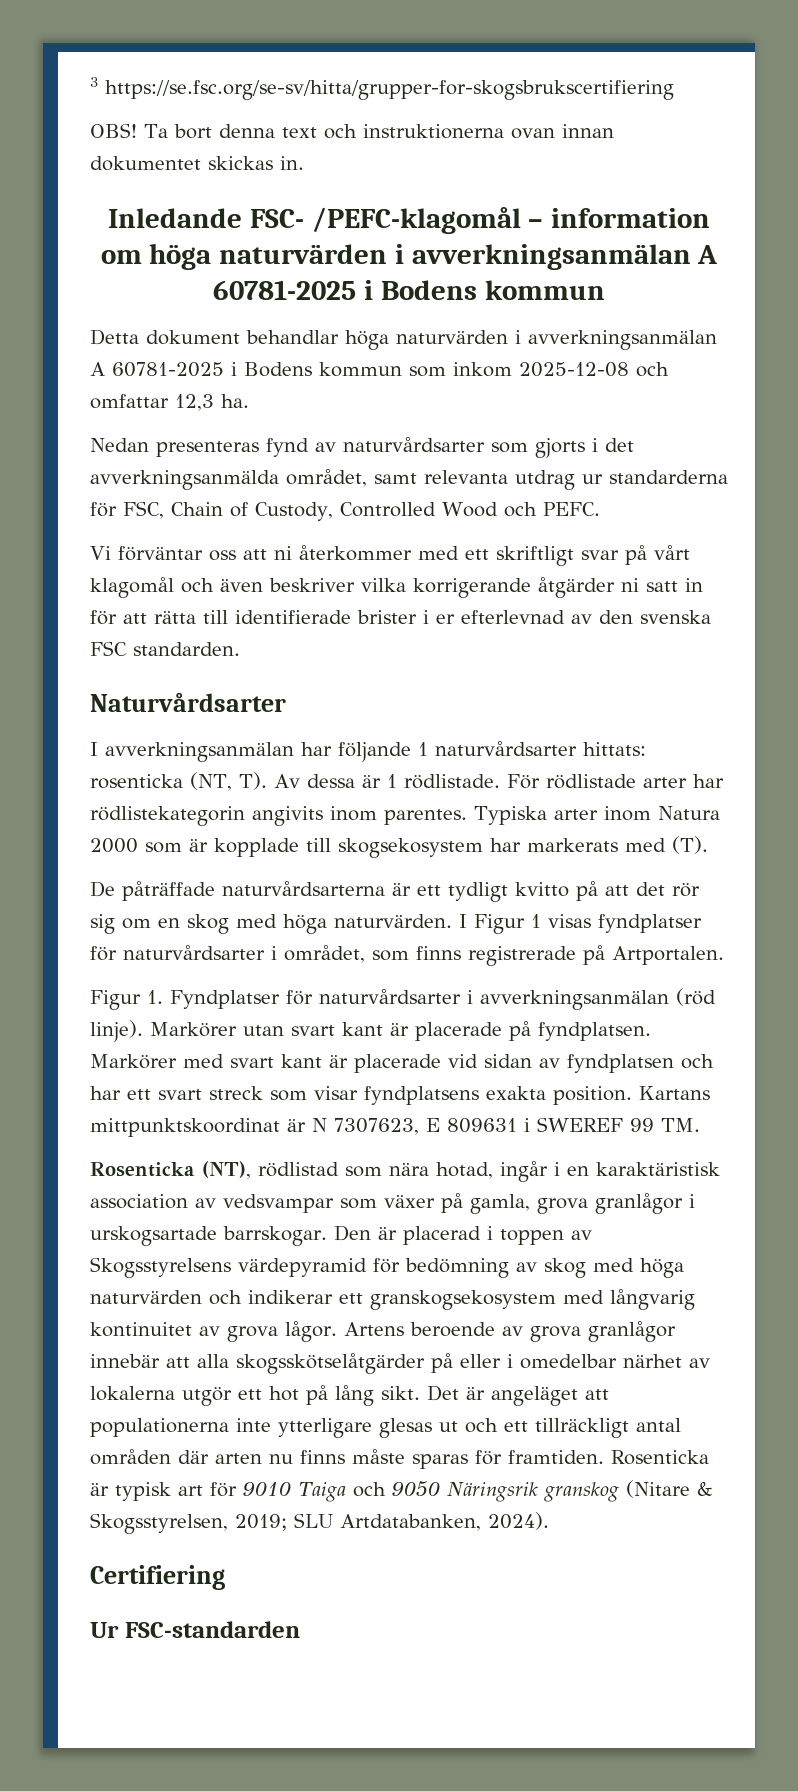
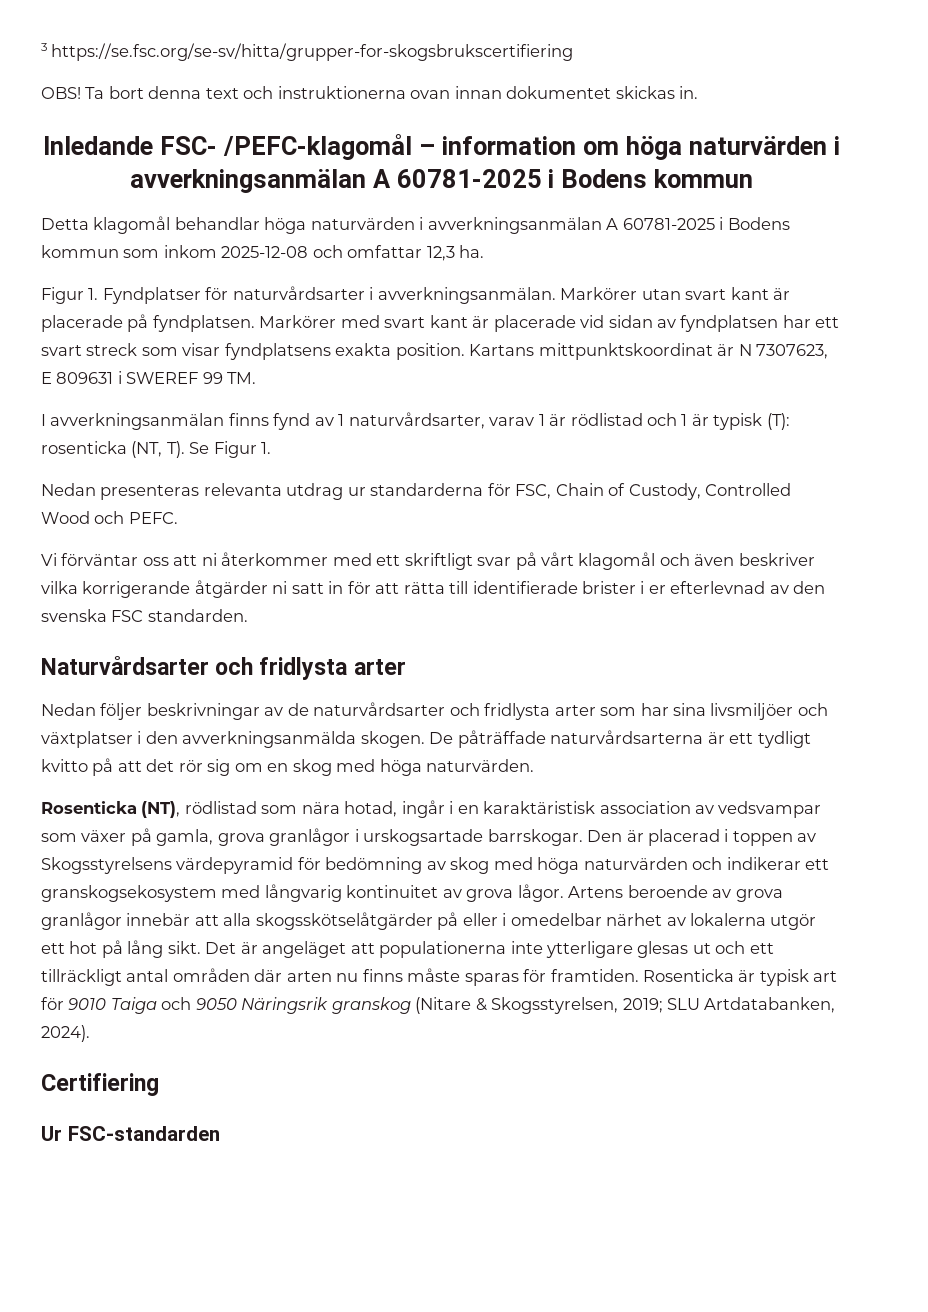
[146,330,240,345] dokument -> [93,216,171,234] klagomål
[90,437,634,458] [90,469,417,490] Nedan presenteras fynd av naturvårdsarter som gjorts i det avverkningsanmälda området, samt -> [41,286,791,304] [41,314,840,332] [41,343,829,360] [41,371,257,384] [41,412,790,430] [41,441,272,458] [41,483,200,500] Figur 1. Fyndplatser för naturvårdsarter i avverkningsanmälan. Markörer utan svart kant är placerade på fyndplatsen. Markörer med svart kant är placerade vid sidan av fyndplatsen har ett svart streck som visar fyndplatsens exakta position. Kartans mittpunktskoordinat är N 7307623, E 809631 i SWEREF 99 TM. // I avverkningsanmälan finns fynd av 1 naturvårdsarter, varav 1 är rödlistad och 1 är typisk (T): rosenticka (NT, T). Se Figur 1. // Nedan presenteras
[90,741,646,762] [90,772,724,791] [90,806,720,826] [90,836,708,858] // I avverkningsanmälan har följande 1 naturvårdsarter hittats: rosenticka (NT, T). Av dessa är 1 rödlistade. För rödlistade arter har rödlistekategorin angivits inom parentes. Typiska arter inom Natura 2000 som är kopplade till skogsekosystem har markerats med (T). // -> [215,657,406,680] [41,702,828,720] [41,731,425,748] och fridlysta arter // Nedan följer beskrivningar av de naturvårdsarter och fridlysta arter som har sina livsmiljöer och växtplatser i den avverkningsanmälda skogen.
[459,914,702,934] [90,945,724,966] [90,988,716,1010] [90,1020,651,1042] [90,1054,714,1073] [90,1086,710,1105] [90,1117,700,1137] I Figur 1 visas fyndplatser för naturvårdsarter i området, som finns registrerade på Artportalen. // Figur 1. Fyndplatser för naturvårdsarter i avverkningsanmälan (röd linje). Markörer utan svart kant är placerade på fyndplatsen. Markörer med svart kant är placerade vid sidan av fyndplatsen och har ett svart streck som visar fyndplatsens exakta position. Kartans mittpunktskoordinat är N 7307623, E 809631 i SWEREF 99 TM. -> (535, 765) none

